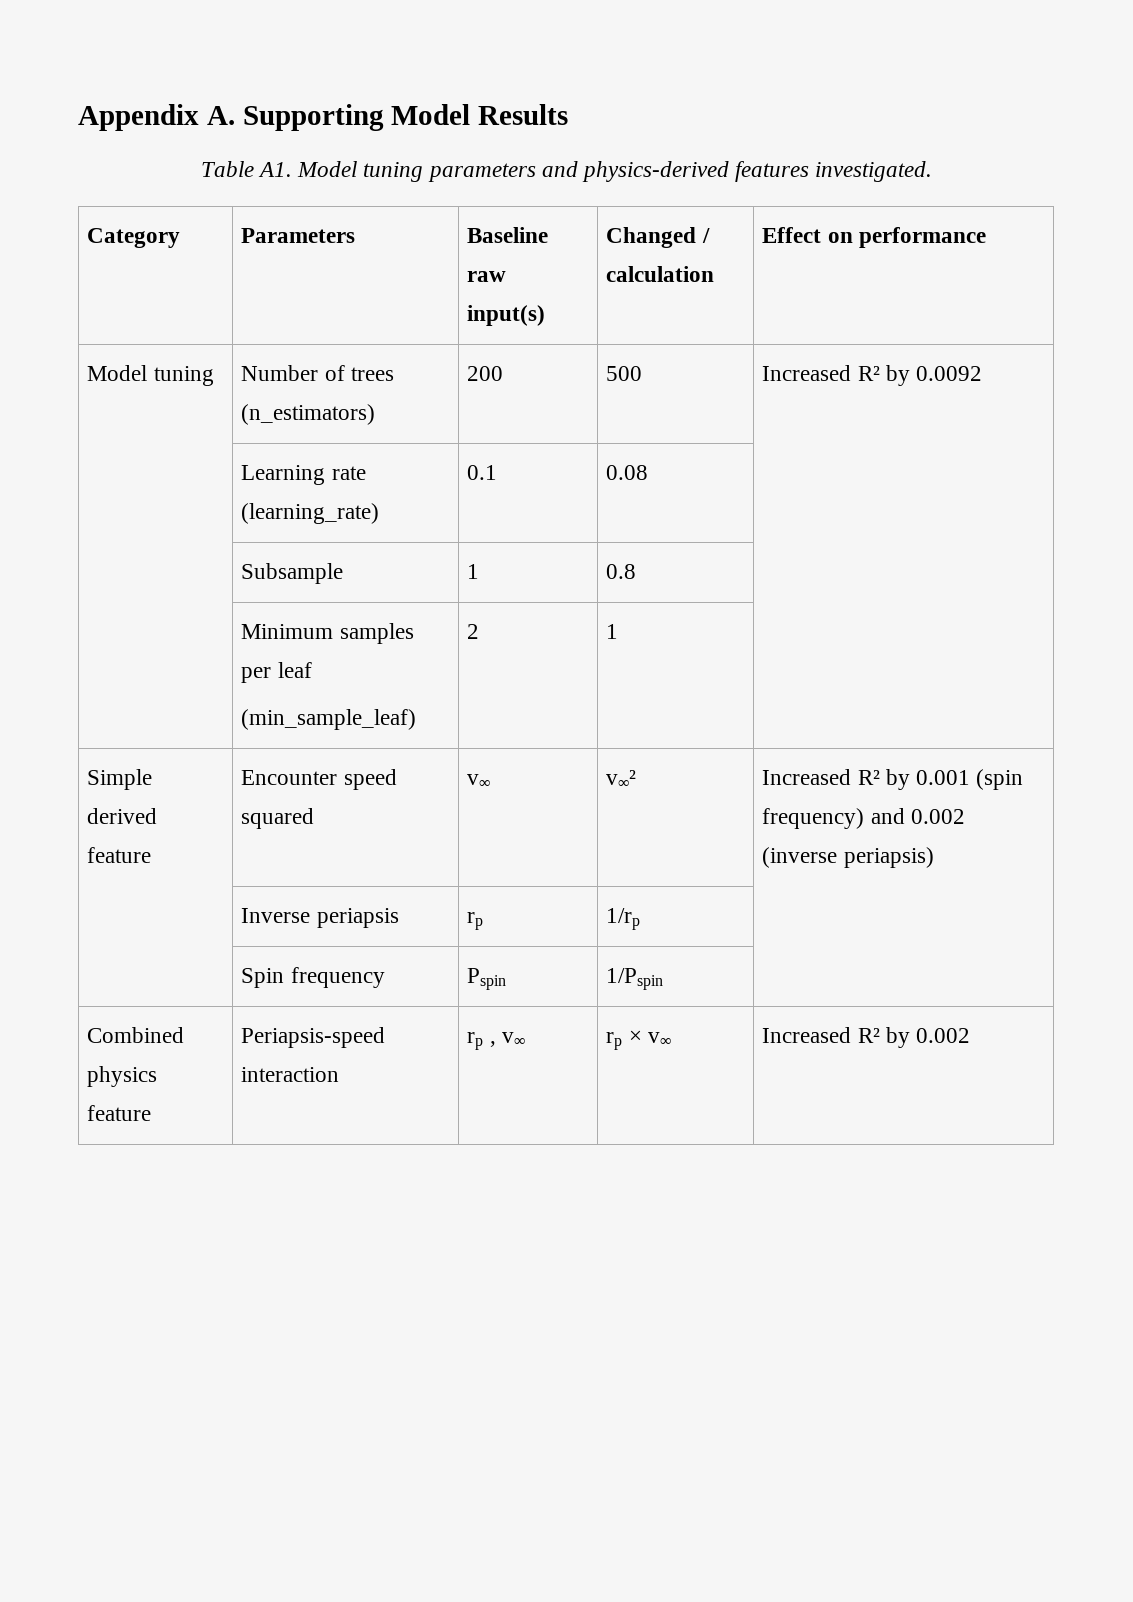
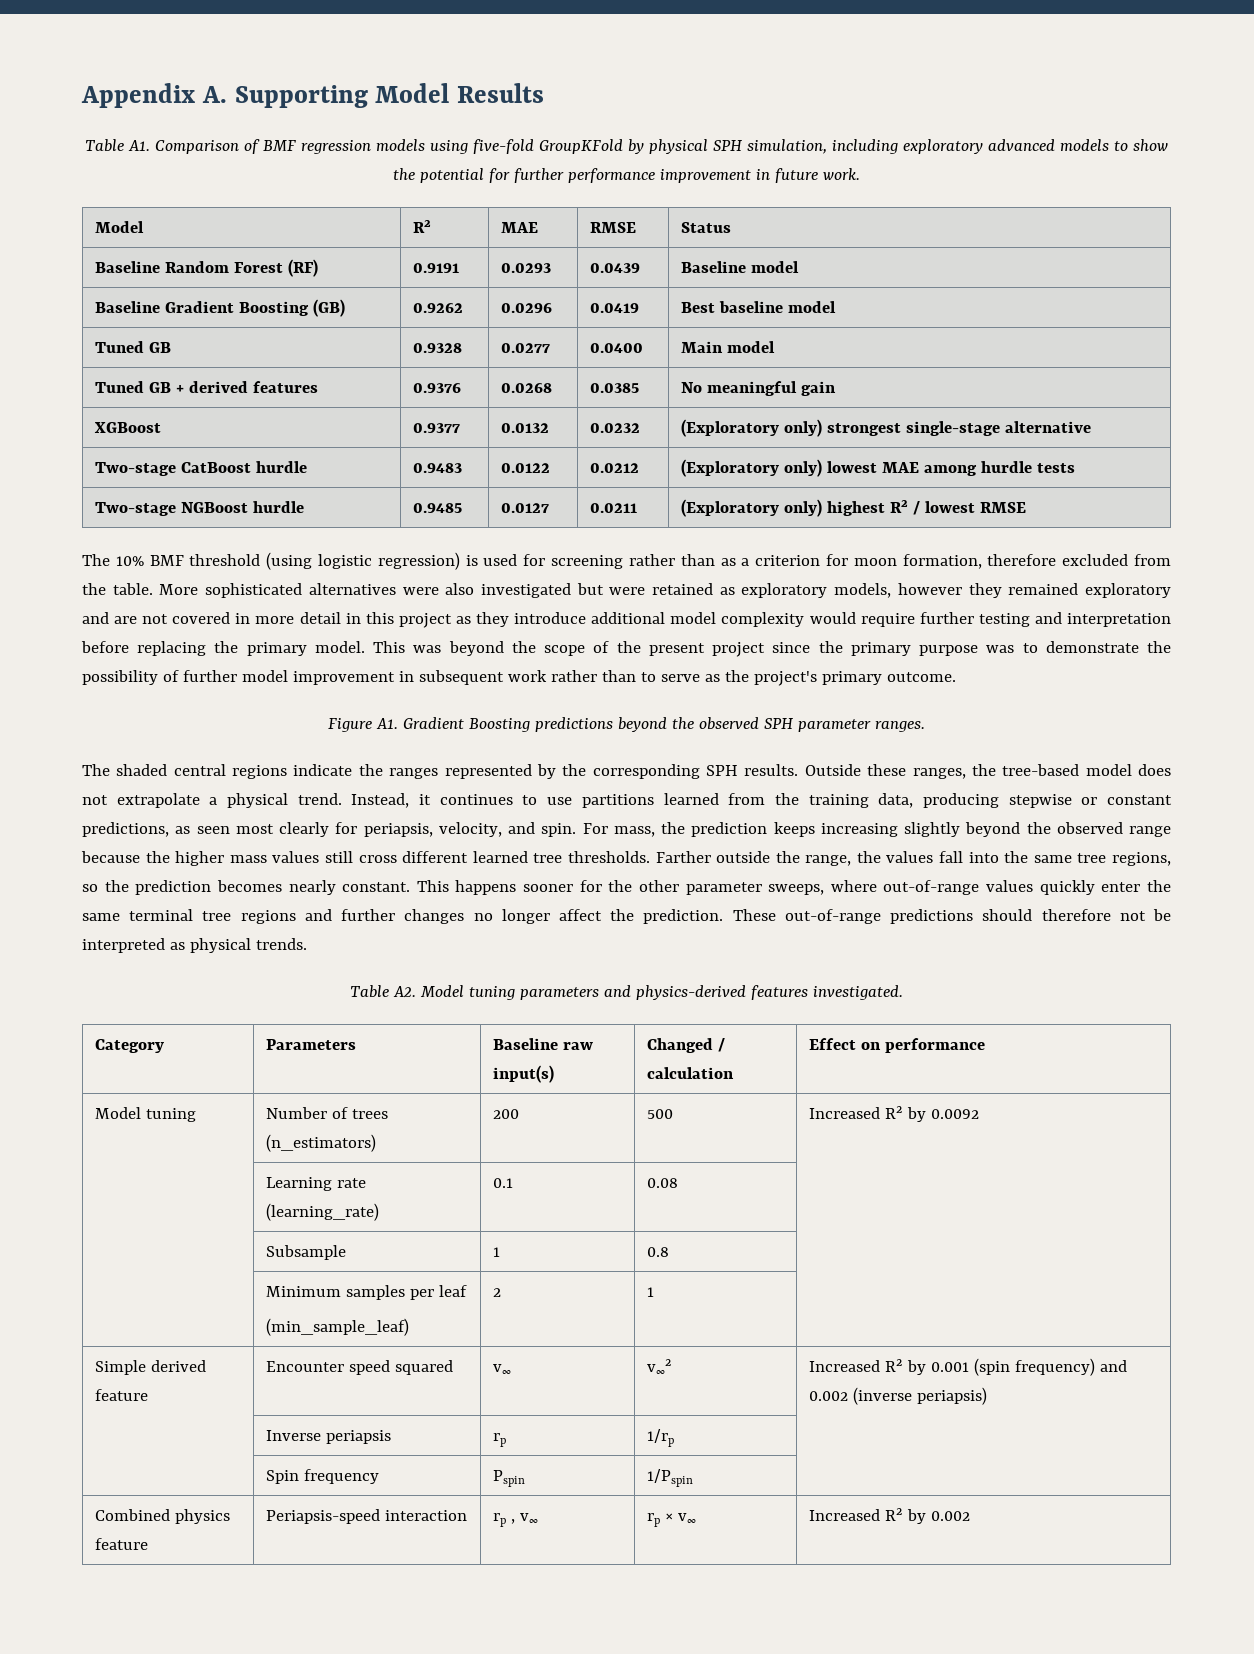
(292, 169) none -> [155,139,1168,154] [393,168,860,183] [95,221,145,233] [413,220,432,233] [501,222,539,233] [590,222,637,233] [681,222,732,233] [95,259,319,277] [413,263,460,273] [501,263,552,273] [590,263,641,273] [681,261,800,273] [95,299,346,317] [413,303,464,313] [501,303,553,313] [590,303,640,313] [681,301,837,313] [95,341,172,353] [413,343,463,353] [501,343,551,353] [590,343,644,353] [681,341,776,353] [95,381,319,393] [413,383,462,393] [501,383,553,393] [590,383,640,393] [681,381,837,396] [94,422,162,433] [413,423,461,433] [501,423,550,433] [590,423,641,433] [681,419,1092,437] [95,461,308,476] [413,463,463,473] [501,463,551,473] [590,463,640,473] [681,459,1076,477] [95,501,305,516] [413,503,463,513] [501,503,550,513] [590,503,638,513] [681,499,1027,517] [82,552,1172,570] [82,583,1172,598] [82,612,1171,628] [81,641,1171,657] [82,670,956,686] [328,717,925,732] [82,764,1171,779] [82,793,1173,808] [82,822,1171,837] [81,851,1172,866] [82,880,1171,895] [82,909,1171,924] [82,938,307,953] [350,985,417,998] Comparison of BMF regression models using five-fold GroupKFold by physical SPH simulation, including exploratory advanced models to show the potential for further performance improvement in future work. // Model | R² | MAE | RMSE | Status // Baseline Random Forest (RF) | 0.9191 | 0.0293 | 0.0439 | Baseline model // Baseline Gradient Boosting (GB) | 0.9262 | 0.0296 | 0.0419 | Best baseline model // Tuned GB | 0.9328 | 0.0277 | 0.0400 | Main model // Tuned GB + derived features | 0.9376 | 0.0268 | 0.0385 | No meaningful gain // XGBoost | 0.9377 | 0.0132 | 0.0232 | (Exploratory only) strongest single-stage alternative // Two-stage CatBoost hurdle | 0.9483 | 0.0122 | 0.0212 | (Exploratory only) lowest MAE among hurdle tests // Two-stage NGBoost hurdle | 0.9485 | 0.0127 | 0.0211 | (Exploratory only) highest R² / lowest RMSE // The 10% BMF threshold (using logistic regression) is used for screening rather than as a criterion for moon formation, therefore excluded from the table. More sophisticated alternatives were also investigated but were retained as exploratory models, however they remained exploratory and are not covered in more detail in this project as they introduce additional model complexity would require further testing and interpretation before replacing the primary model. This was beyond the scope of the present project since the primary purpose was to demonstrate the possibility of further model improvement in subsequent work rather than to serve as the project's primary outcome. // Figure A1. Gradient Boosting predictions beyond the observed SPH parameter ranges. // The shaded central regions indicate the ranges represented by the corresponding SPH results. Outside these ranges, the tree-based model does not extrapolate a physical trend. Instead, it continues to use partitions learned from the training data, producing stepwise or constant predictions, as seen most clearly for periapsis, velocity, and spin. For mass, the prediction keeps increasing slightly beyond the observed range because the higher mass values still cross different learned tree thresholds. Farther outside the range, the values fall into the same tree regions, so the prediction becomes nearly constant. This happens sooner for the other parameter sweeps, where out-of-range values quickly enter the same terminal tree regions and further changes no longer affect the prediction. These out-of-range predictions should therefore not be interpreted as physical trends. // Table A2.

